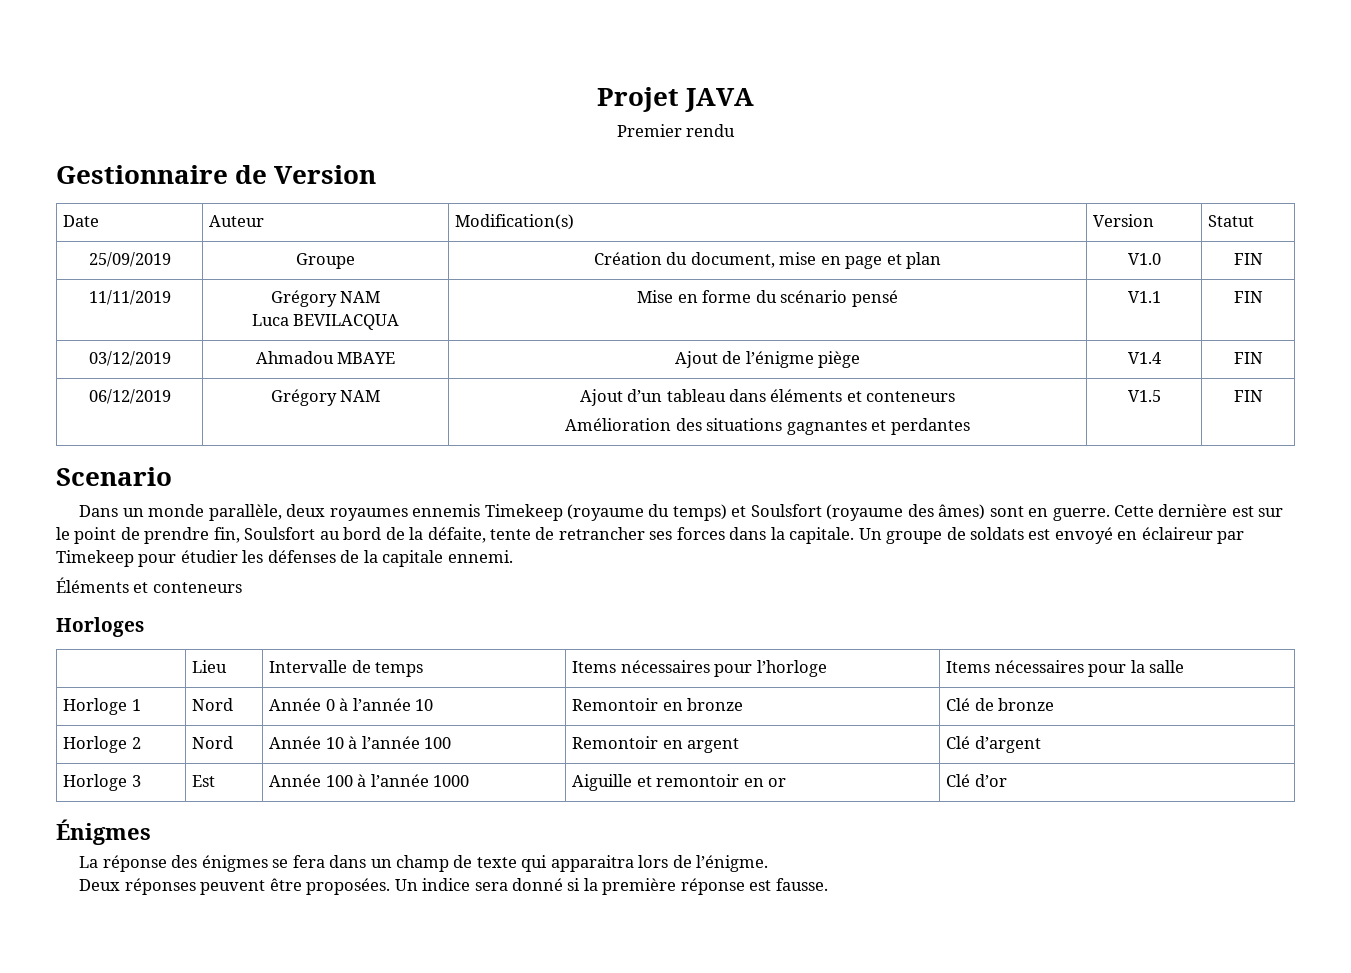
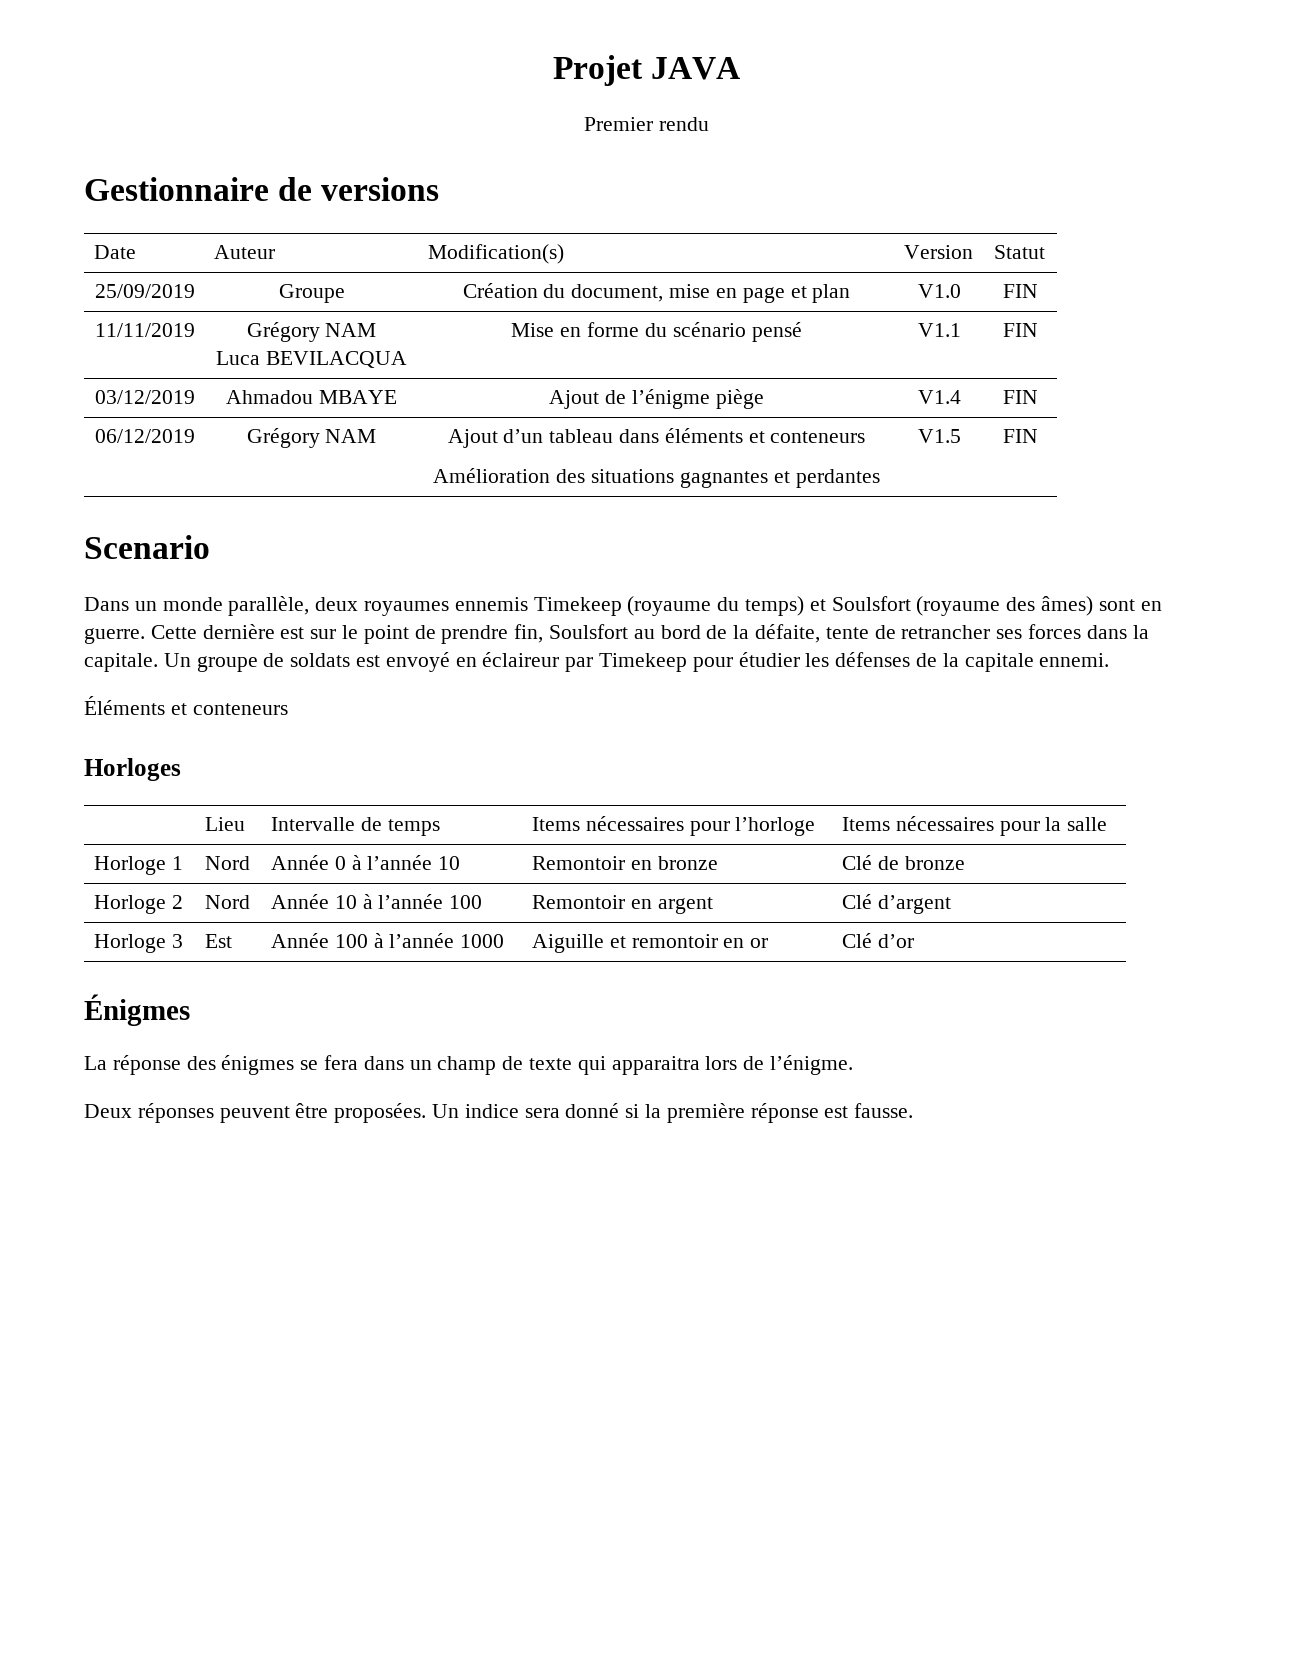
[274,165,377,184] Version -> [321,177,440,201] versions

